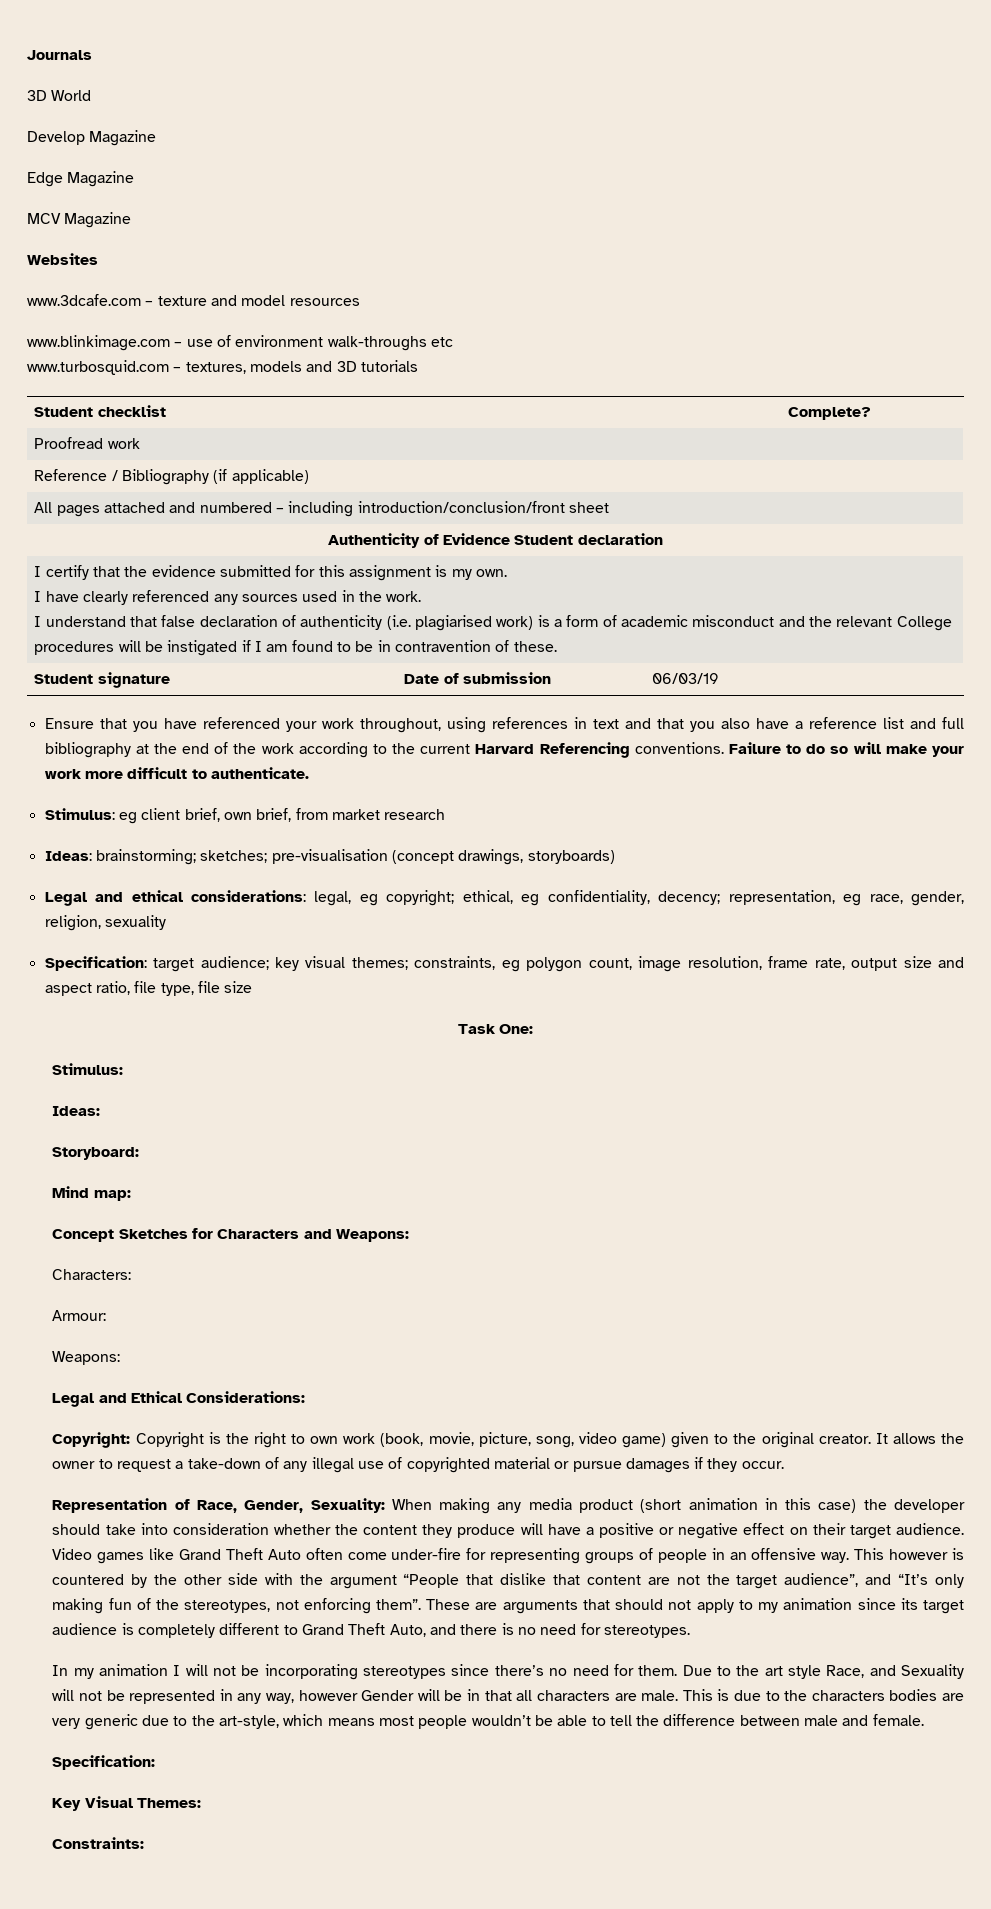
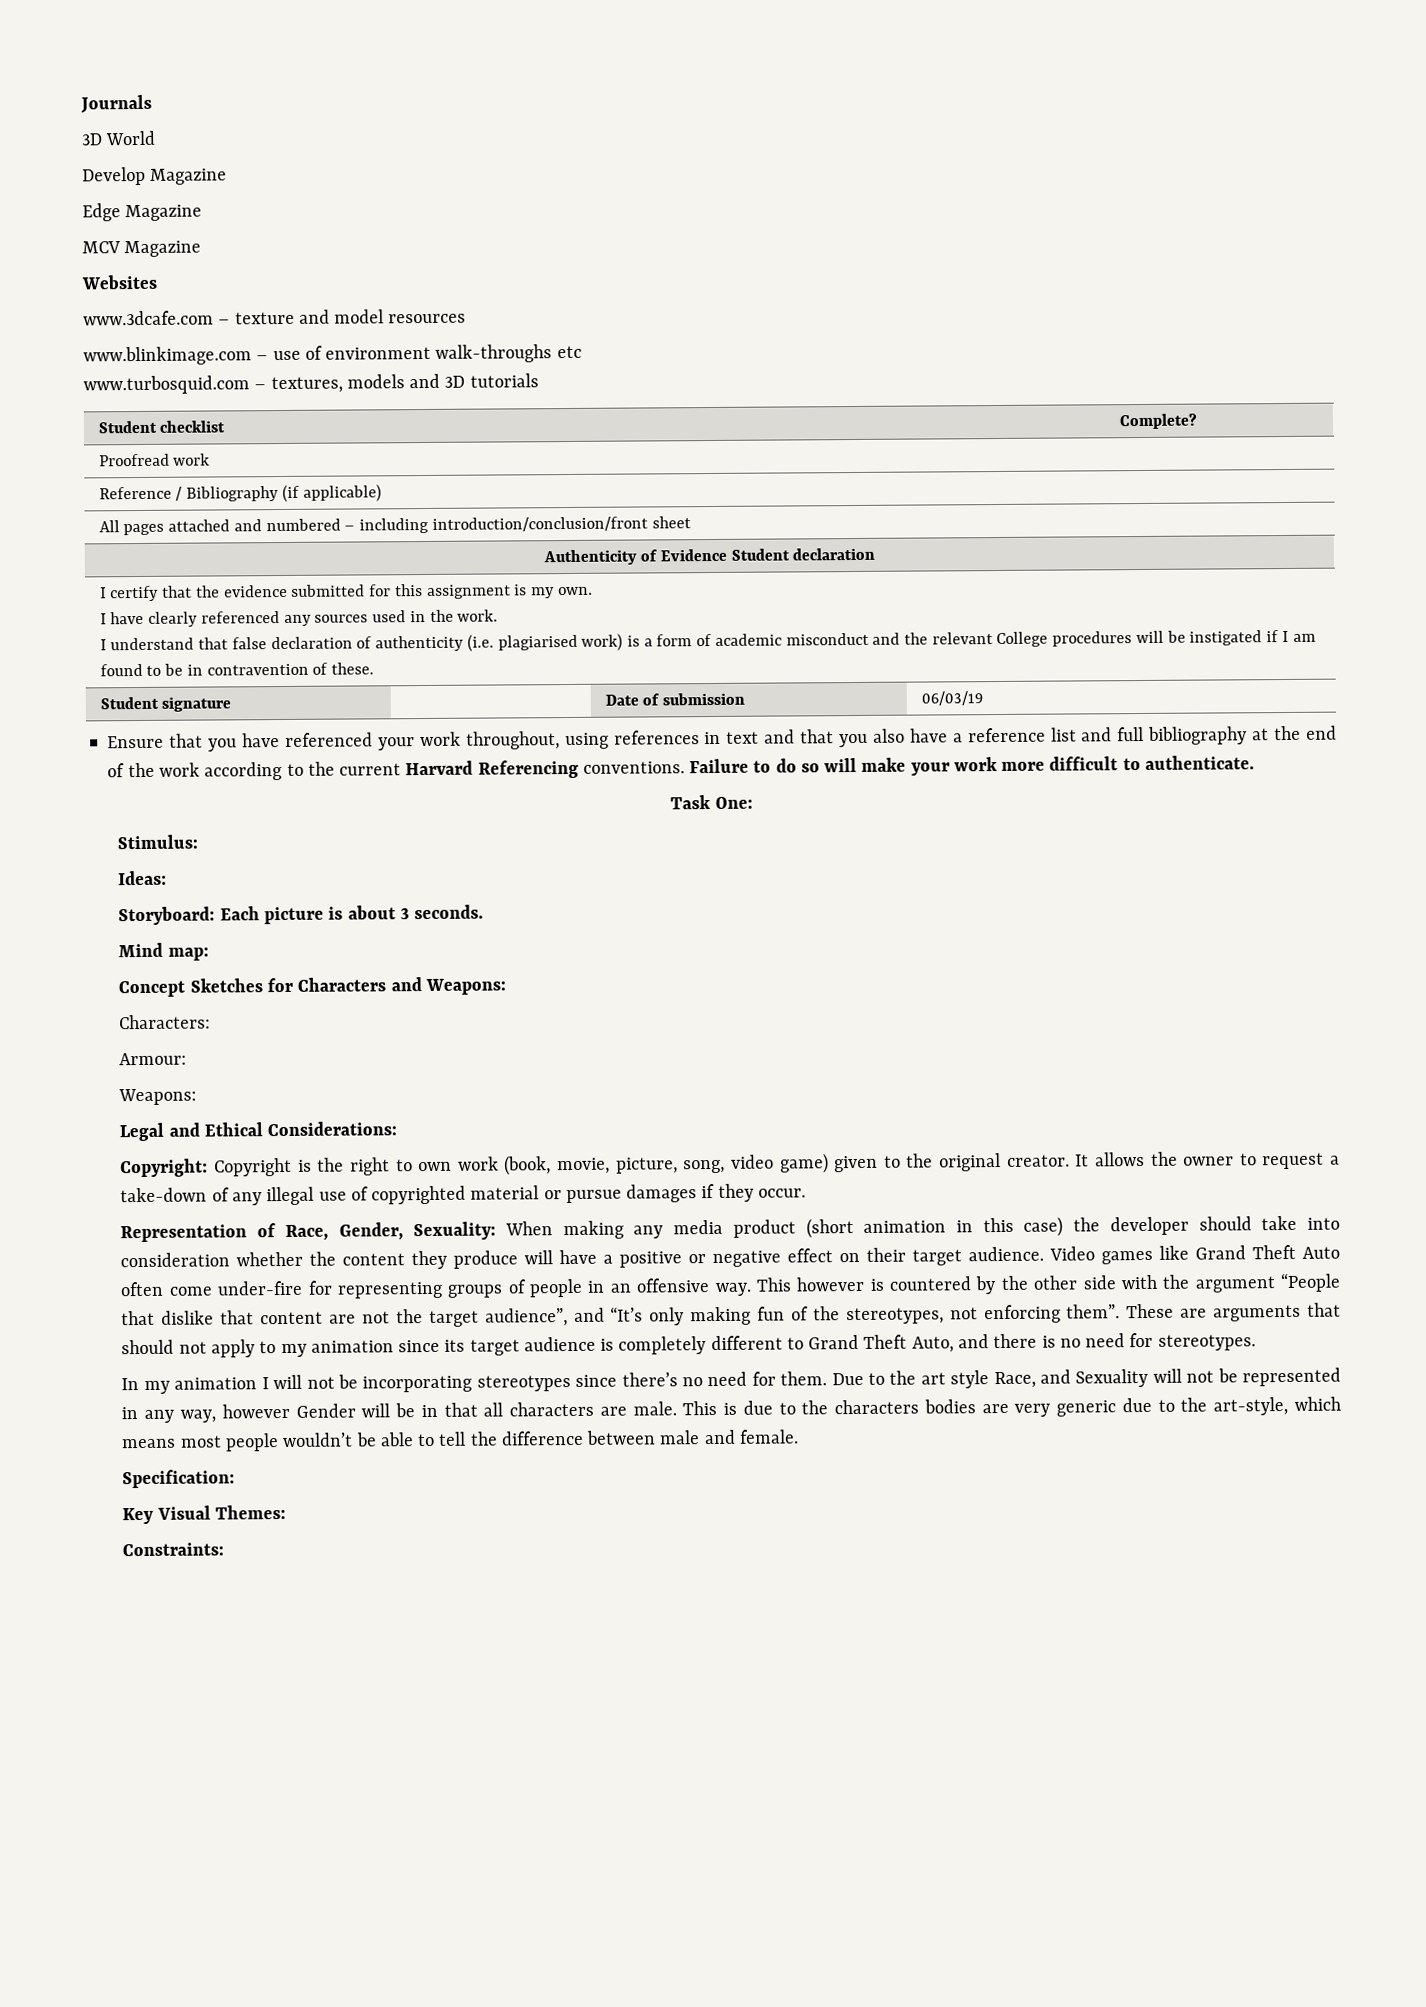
[44,808,446,824] [44,849,615,865] [44,890,964,906] [44,915,166,931] [44,956,964,972] [44,981,253,996] // Stimulus: eg client brief, own brief, from market research // Ideas: brainstorming; sketches; pre-visualisation (concept drawings, storyboards) // Legal and ethical considerations: legal, eg copyright; ethical, eg confidentiality, decency; representation, eg race, gender, religion, sexuality // Specification: target audience; key visual themes; constraints, eg polygon count, image resolution, frame rate, output size and aspect ratio, file type, file size -> (1256, 762) none
(140, 1153) none -> [219,904,485,925] Each picture is about 3 seconds.

